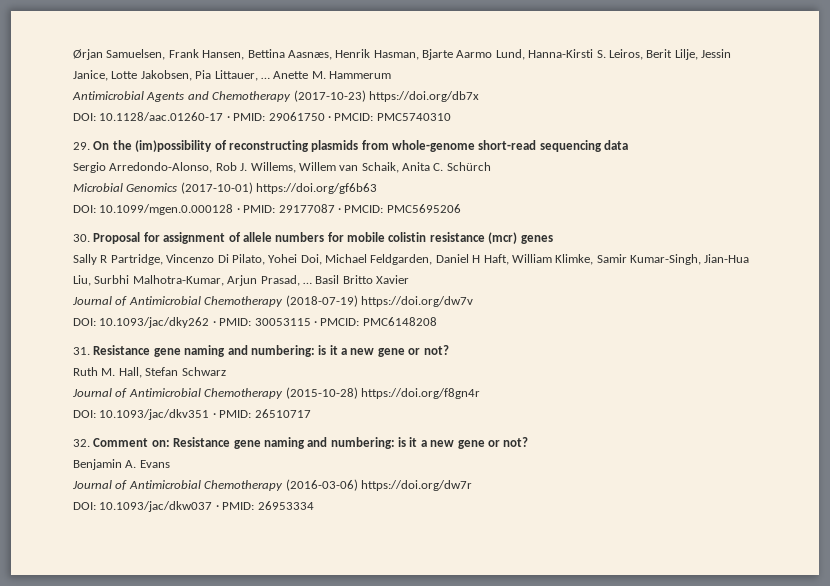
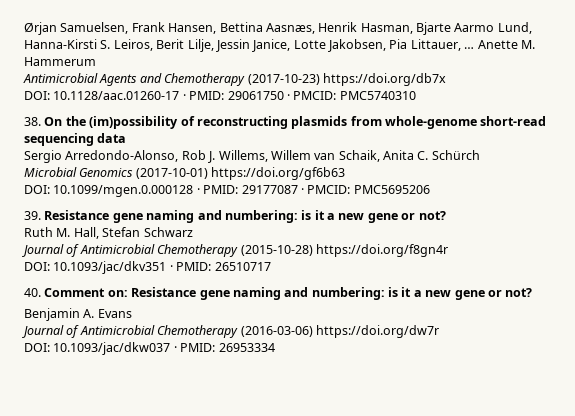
[73,142,90,150] 29. -> [24,117,41,126] 38.
[73,232,553,244] [73,254,750,265] [73,275,409,286] [72,295,473,307] [73,317,437,328] [73,347,90,355] 30. Proposal for assignment of allele numbers for mobile colistin resistance (mcr) genes // Sally R Partridge, Vincenzo Di Pilato, Yohei Doi, Michael Feldgarden, Daniel H Haft, William Klimke, Samir Kumar-Singh, Jian-Hua Liu, Surbhi Malhotra-Kumar, Arjun Prasad, … Basil Britto Xavier // Journal of Antimicrobial Chemotherapy (2018-07-19) https://doi.org/dw7v // DOI: 10.1093/jac/dky262 · PMID: 30053115 · PMCID: PMC6148208 // 31. -> [24,211,41,220] 39.
[73,439,90,447] 32. -> [24,288,41,297] 40.

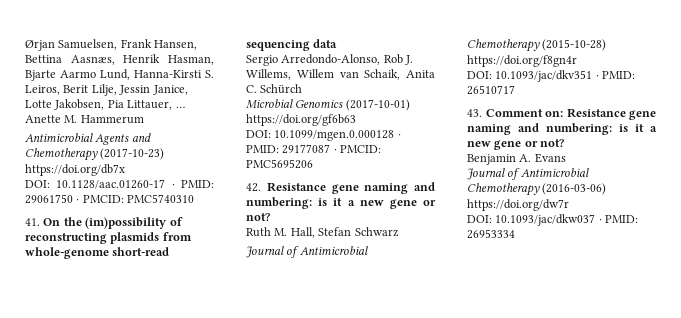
[24,117,41,126] 38. -> [25,218,40,226] 41.
[24,211,41,220] 39. -> [246,183,261,192] 42.
[24,288,41,297] 40. -> [467,109,482,117] 43.

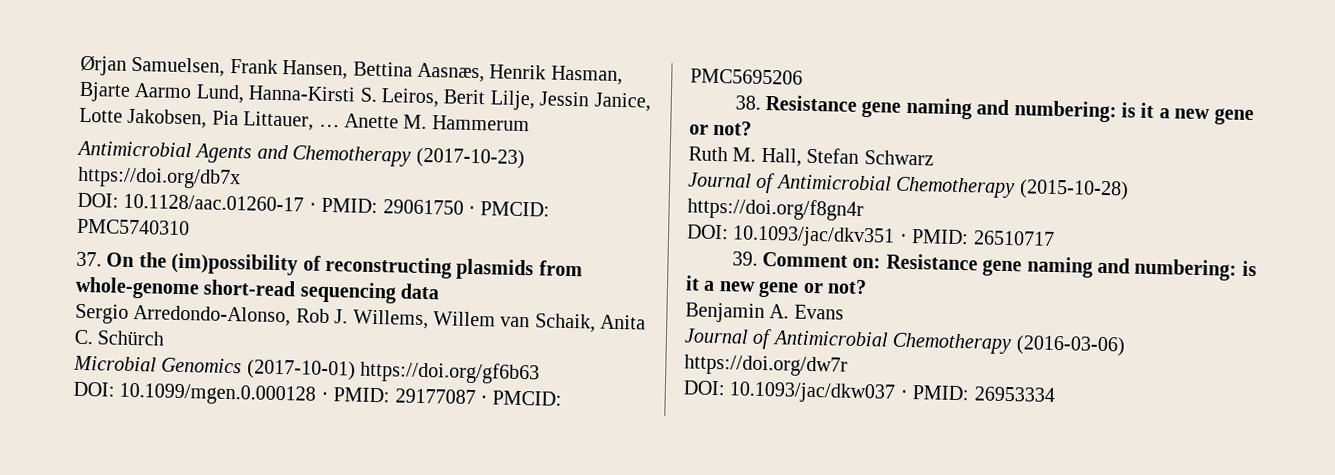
[25,218,40,226] 41. -> [76,251,102,267] 37.
[246,183,261,192] 42. -> [734,95,761,110] 38.
[467,109,482,117] 43. -> [731,251,758,266] 39.

